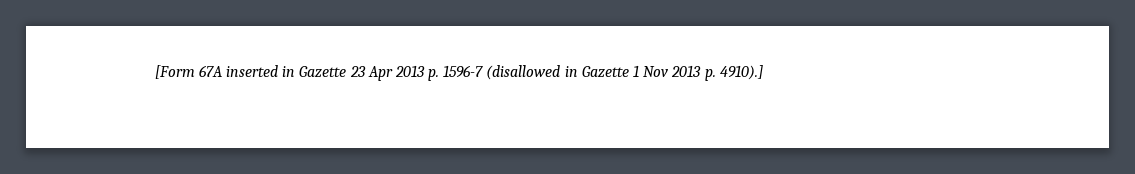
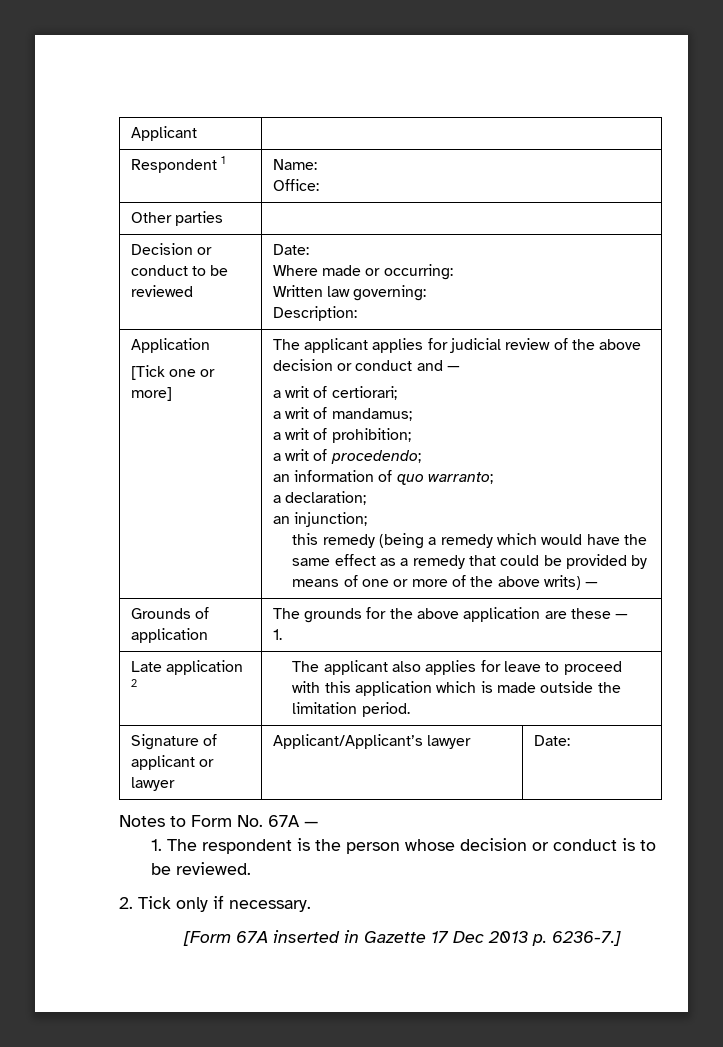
(154, 72) none -> [130,126,197,141] [130,156,226,173] [272,159,317,170] [272,179,319,191] [130,211,224,226] [130,243,213,255] [130,265,229,276] [130,285,193,297] [272,244,309,255] [272,264,453,280] [272,285,427,301] [272,306,357,321] [130,338,210,353] [130,365,216,380] [130,387,172,401] [272,338,642,353] [272,359,461,371] [272,386,397,400] [272,407,412,421] [272,428,411,443] [272,449,421,464] [272,470,494,485] [272,491,367,505] [272,512,368,527] [292,533,647,549] [292,554,648,569] [292,575,599,590] [130,607,210,619] [130,628,208,643] [272,607,629,623] [272,629,282,640] [130,660,244,675] [130,679,137,687] [292,660,622,675] [292,681,621,696] [292,702,410,717] [130,734,218,750] [130,755,215,770] [130,777,175,791] [272,734,472,749] [533,735,570,746] [119,815,318,827] [151,838,657,854] [151,862,252,875] [119,895,311,912] Applicant | // Respondent 1 | Name: // Office: // Other parties | // Decision or conduct to be reviewed | Date: // Where made or occurring: // Written law governing: // Description: // Application // [Tick one or more] | The applicant applies for judicial review of the above decision or conduct and — // a writ of certiorari; // a writ of mandamus; // a writ of prohibition; // a writ of procedendo; // an information of quo warranto; // a declaration; // an injunction; // this remedy (being a remedy which would have the same effect as a remedy that could be provided by means of one or more of the above writs) — // Grounds of application | The grounds for the above application are these — // 1. // Late application 2 | The applicant also applies for leave to proceed with this application which is made outside the limitation period. // Signature of applicant or lawyer | Applicant/Applicant’s lawyer | Date: // Notes to Form No. 67A — // 1. The respondent is the person whose decision or conduct is to be reviewed. // 2. Tick only if necessary. //
[349,65,763,81] 23 Apr 2013 p. 1596-7 (disallowed in Gazette 1 Nov 2013 p. 4910).] -> [430,931,621,946] 17 Dec 2013 p. 6236-7.]

